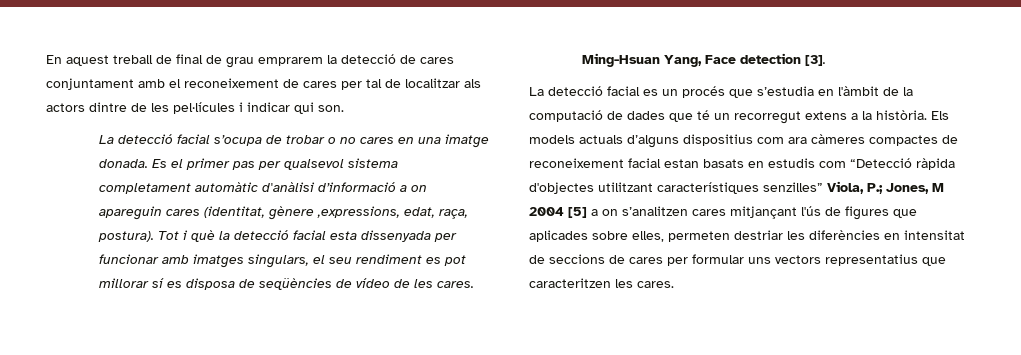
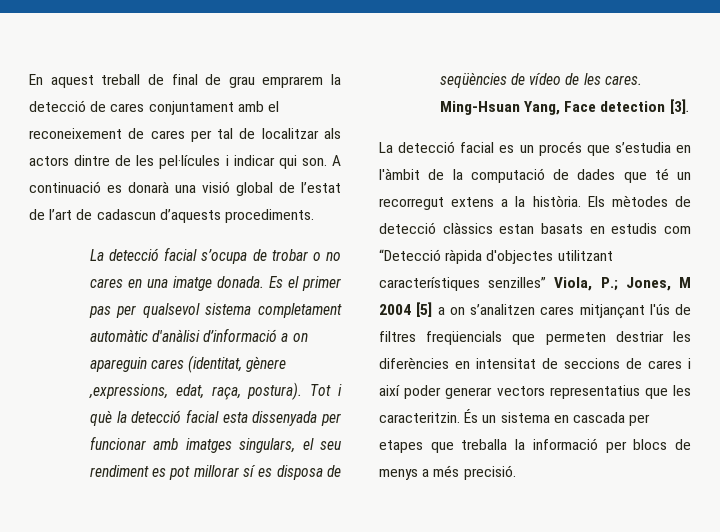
(344, 108) none -> [332,155,341,166] [29,181,341,196] [29,209,314,223] A continuació es donarà una visió global de l’estat de l’art de cadascun d’aquests procediments.
[529,134,958,148] [529,158,661,168] models actuals d’alguns dispositius com ara càmeres compactes de reconeixement facial -> [611,195,691,207] [379,222,493,234] mètodes de detecció clàssics
[845,206,917,220] [529,230,664,242] figures que aplicades sobre elles, -> [379,331,536,345] filtres freqüencials que
[667,254,946,266] [529,278,674,288] per formular uns vectors representatius que caracteritzen les cares. -> [688,358,691,369] [379,385,691,399] [379,409,651,426] [379,438,691,453] [379,465,516,480] i així poder generar vectors representatius que les caracteritzin. És un sistema en cascada per etapes que treballa la informació per blocs de menys a més precisió.

